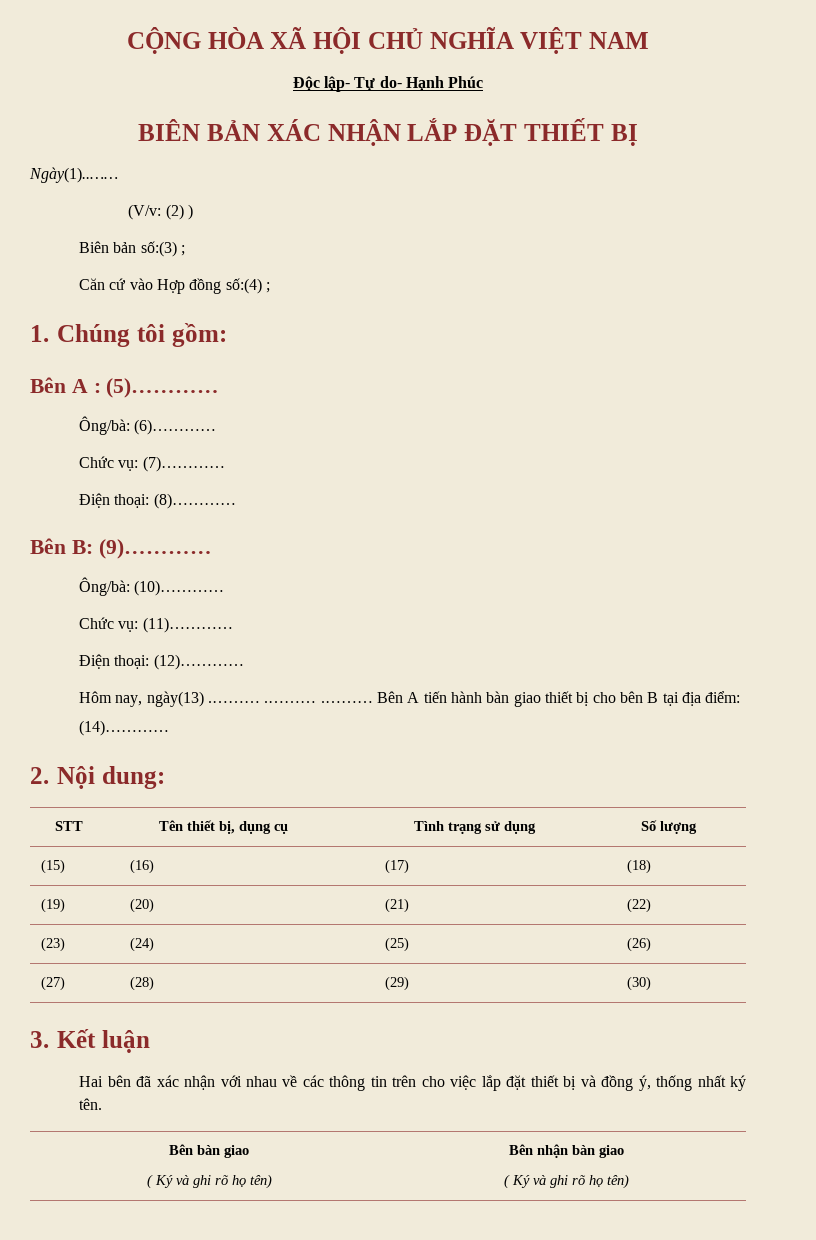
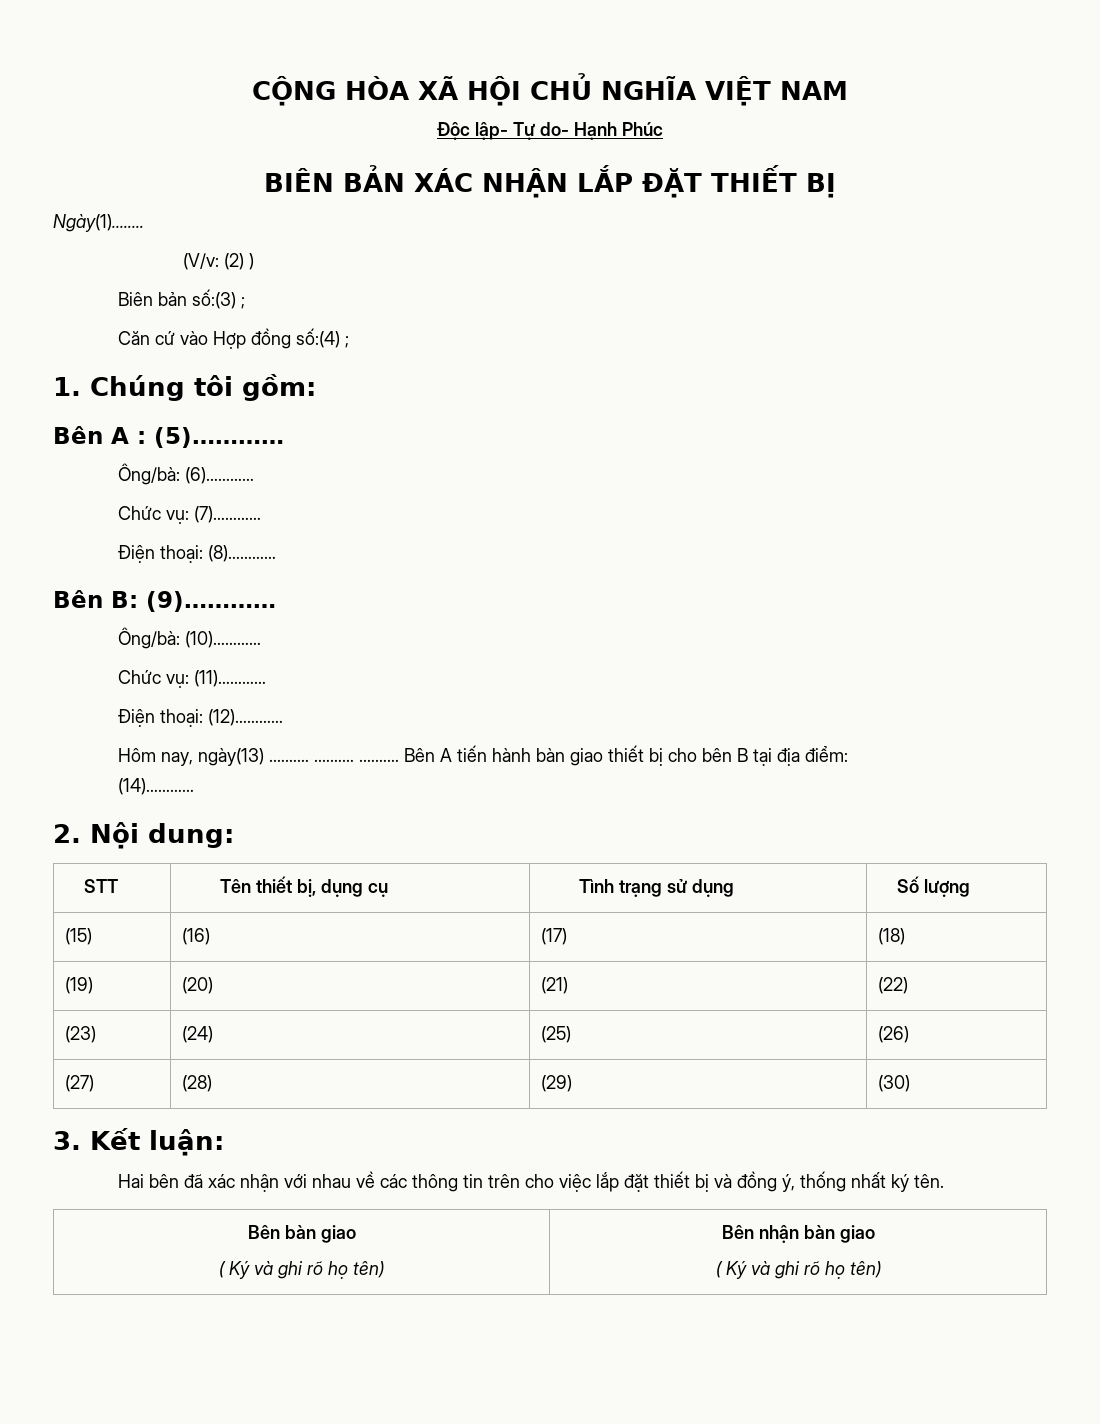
[101,1030,150,1053] luận -> [149,1129,224,1156] luận:

